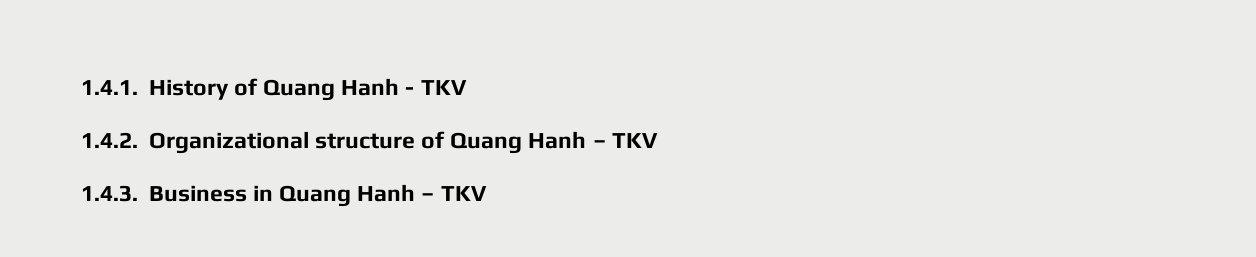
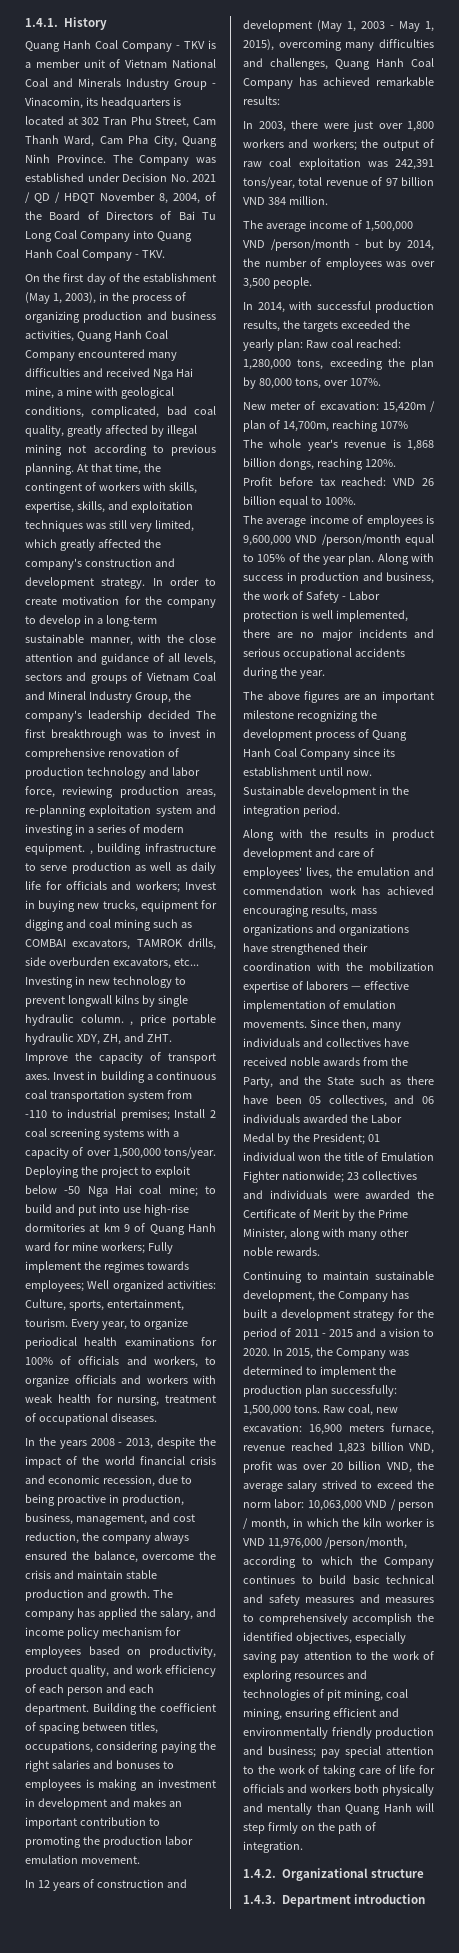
[233,78,467,101] [81,131,658,154] [81,184,487,207] of Quang Hanh - TKV // 1.4.2. Organizational structure of Quang Hanh – TKV // 1.4.3. Business in Quang Hanh – TKV -> [25,40,216,52] [25,59,216,68] [25,78,216,90] [25,97,181,109] [25,116,216,128] [25,135,218,147] [25,154,216,166] [25,173,216,182] [25,192,216,204] [25,211,217,220] [25,230,192,242] [25,249,165,261] [25,273,217,285] [25,292,186,304] [25,311,217,323] [25,330,168,342] [25,349,177,361] [25,368,193,380] [25,387,174,399] [25,406,216,418] [25,425,197,437] [25,444,216,456] [25,463,161,475] [25,482,197,494] [25,501,193,513] [25,520,194,532] [25,539,161,551] [25,558,175,570] [25,577,216,589] [25,596,216,608] [25,615,157,627] [25,634,216,646] [25,653,216,665] [25,672,217,684] [25,691,191,703] [25,710,216,722] [25,729,216,741] [25,748,179,760] [25,767,200,779] [25,786,217,798] [25,805,216,817] [25,824,184,836] [25,843,216,855] [25,862,216,874] [25,881,216,893] [25,900,217,912] [25,919,192,931] [25,938,217,950] [25,957,199,969] [25,976,186,988] [25,995,188,1007] [25,1014,216,1026] [25,1033,172,1045] [25,1052,216,1064] [25,1071,216,1083] [25,1090,192,1102] [25,1109,216,1121] [25,1128,179,1140] [25,1147,216,1159] [25,1166,190,1178] [25,1185,216,1197] [25,1204,189,1216] [25,1223,216,1235] [25,1242,173,1254] [25,1261,189,1273] [25,1280,217,1292] [25,1299,184,1311] [25,1318,188,1330] [25,1337,218,1349] [25,1356,216,1368] [25,1375,216,1387] [25,1394,216,1406] [25,1413,157,1425] [25,1437,216,1449] [25,1456,216,1468] [25,1475,192,1487] [25,1494,184,1506] [25,1513,195,1525] [25,1532,189,1544] [25,1551,216,1563] [25,1570,157,1579] [25,1589,173,1601] [25,1608,216,1620] [25,1627,181,1639] [25,1646,216,1658] [25,1665,216,1677] [25,1684,154,1696] [25,1703,216,1715] [25,1722,158,1734] [25,1741,216,1753] [25,1760,174,1772] [25,1779,216,1791] [25,1798,182,1810] [25,1817,160,1829] [25,1836,193,1848] [25,1855,140,1864] [25,1879,187,1891] [243,20,434,32] [243,39,434,51] [243,58,434,70] [243,77,434,89] [243,96,280,105] [243,120,434,132] [243,139,434,151] [243,158,434,170] [243,177,434,189] [243,196,328,205] [243,220,413,232] [243,239,434,251] [243,258,435,270] [243,277,312,289] [243,301,434,313] [243,320,410,332] [243,339,401,351] [243,358,434,370] [243,377,381,389] [243,401,435,413] [243,420,408,432] [243,439,434,451] [243,458,396,470] [243,477,434,486] [243,496,356,508] [243,515,434,527] [243,534,434,546] [243,553,434,565] [243,572,434,584] [243,591,380,603] [243,610,408,622] [243,629,434,641] [243,648,405,660] [243,667,325,679] [243,691,434,703] [243,710,377,722] [243,729,407,741] [243,748,395,760] [243,767,372,776] [243,786,409,798] [243,805,340,817] [243,829,434,841] [243,848,374,860] [243,867,434,879] [243,886,434,895] [243,905,377,917] [243,924,409,936] [243,943,368,955] [243,962,434,971] [243,981,409,993] [243,1000,396,1012] [243,1019,401,1031] [243,1038,409,1047] [243,1057,408,1066] [243,1076,434,1088] [243,1095,434,1107] [243,1114,402,1123] [243,1133,380,1145] [243,1152,434,1161] [243,1171,417,1183] [243,1190,434,1199] [243,1209,408,1221] [243,1228,409,1240] [243,1247,320,1256] [243,1271,434,1283] [243,1290,409,1302] [243,1309,434,1321] [243,1328,434,1340] [243,1347,409,1359] [243,1366,396,1378] [243,1385,397,1397] [243,1404,398,1416] [243,1423,434,1435] [243,1442,434,1454] [243,1461,434,1473] [243,1480,434,1492] [243,1499,434,1511] [243,1518,434,1530] [243,1537,407,1549] [243,1556,434,1568] [243,1575,434,1584] [243,1594,434,1606] [243,1613,434,1625] [243,1632,406,1644] [243,1651,434,1663] [243,1670,367,1682] [243,1689,408,1701] [243,1708,399,1720] [243,1727,434,1739] [243,1746,434,1758] [243,1765,435,1777] [243,1784,434,1796] [243,1803,434,1815] [243,1822,376,1834] [243,1841,303,1853] [243,1868,424,1881] [243,1894,425,1907] // Quang Hanh Coal Company - TKV is a member unit of Vietnam National Coal and Minerals Industry Group - Vinacomin, its headquarters is located at 302 Tran Phu Street, Cam Thanh Ward, Cam Pha City, Quang Ninh Province. The Company was established under Decision No. 2021 / QD / HĐQT November 8, 2004, of the Board of Directors of Bai Tu Long Coal Company into Quang Hanh Coal Company - TKV. // On the first day of the establishment (May 1, 2003), in the process of organizing production and business activities, Quang Hanh Coal Company encountered many difficulties and received Nga Hai mine, a mine with geological conditions, complicated, bad coal quality, greatly affected by illegal mining not according to previous planning. At that time, the contingent of workers with skills, expertise, skills, and exploitation techniques was still very limited, which greatly affected the company's construction and development strategy. In order to create motivation for the company to develop in a long-term sustainable manner, with the close attention and guidance of all levels, sectors and groups of Vietnam Coal and Mineral Industry Group, the company's leadership decided The first breakthrough was to invest in comprehensive renovation of production technology and labor force, reviewing production areas, re-planning exploitation system and investing in a series of modern equipment. , building infrastructure to serve production as well as daily life for officials and workers; Invest in buying new trucks, equipment for digging and coal mining such as COMBAI excavators, TAMROK drills, side overburden excavators, etc... Investing in new technology to prevent longwall kilns by single hydraulic column. , price portable hydraulic XDY, ZH, and ZHT. Improve the capacity of transport axes. Invest in building a continuous coal transportation system from -110 to industrial premises; Install 2 coal screening systems with a capacity of over 1,500,000 tons/year. Deploying the project to exploit below -50 Nga Hai coal mine; to build and put into use high-rise dormitories at km 9 of Quang Hanh ward for mine workers; Fully implement the regimes towards employees; Well organized activities: Culture, sports, entertainment, tourism. Every year, to organize periodical health examinations for 100% of officials and workers, to organize officials and workers with weak health for nursing, treatment of occupational diseases. // In the years 2008 - 2013, despite the impact of the world financial crisis and economic recession, due to being proactive in production, business, management, and cost reduction, the company always ensured the balance, overcome the crisis and maintain stable production and growth. The company has applied the salary, and income policy mechanism for employees based on productivity, product quality, and work efficiency of each person and each department. Building the coefficient of spacing between titles, occupations, considering paying the right salaries and bonuses to employees is making an investment in development and makes an important contribution to promoting the production labor emulation movement. // In 12 years of construction and development (May 1, 2003 - May 1, 2015), overcoming many difficulties and challenges, Quang Hanh Coal Company has achieved remarkable results: // In 2003, there were just over 1,800 workers and workers; the output of raw coal exploitation was 242,391 tons/year, total revenue of 97 billion VND 384 million. // The average income of 1,500,000 VND /person/month - but by 2014, the number of employees was over 3,500 people. // In 2014, with successful production results, the targets exceeded the yearly plan: Raw coal reached: 1,280,000 tons, exceeding the plan by 80,000 tons, over 107%. // New meter of excavation: 15,420m / plan of 14,700m, reaching 107% // The whole year's revenue is 1,868 billion dongs, reaching 120%. // Profit before tax reached: VND 26 billion equal to 100%. // The average income of employees is 9,600,000 VND /person/month equal to 105% of the year plan. Along with success in production and business, the work of Safety - Labor protection is well implemented, there are no major incidents and serious occupational accidents during the year. // The above figures are an important milestone recognizing the development process of Quang Hanh Coal Company since its establishment until now. Sustainable development in the integration period. // Along with the results in product development and care of employees' lives, the emulation and commendation work has achieved encouraging results, mass organizations and organizations have strengthened their coordination with the mobilization expertise of laborers — effective implementation of emulation movements. Since then, many individuals and collectives have received noble awards from the Party, and the State such as there have been 05 collectives, and 06 individuals awarded the Labor Medal by the President; 01 individual won the title of Emulation Fighter nationwide; 23 collectives and individuals were awarded the Certificate of Merit by the Prime Minister, along with many other noble rewards. // Continuing to maintain sustainable development, the Company has built a development strategy for the period of 2011 - 2015 and a vision to 2020. In 2015, the Company was determined to implement the production plan successfully: 1,500,000 tons. Raw coal, new excavation: 16,900 meters furnace, revenue reached 1,823 billion VND, profit was over 20 billion VND, the average salary strived to exceed the norm labor: 10,063,000 VND / person / month, in which the kiln worker is VND 11,976,000 /person/month, according to which the Company continues to build basic technical and safety measures and measures to comprehensively accomplish the identified objectives, especially saving pay attention to the work of exploring resources and technologies of pit mining, coal mining, ensuring efficient and environmentally friendly production and business; pay special attention to the work of taking care of life for officials and workers both physically and mentally than Quang Hanh will step firmly on the path of integration. // 1.4.2. Organizational structure // 1.4.3. Department introduction

